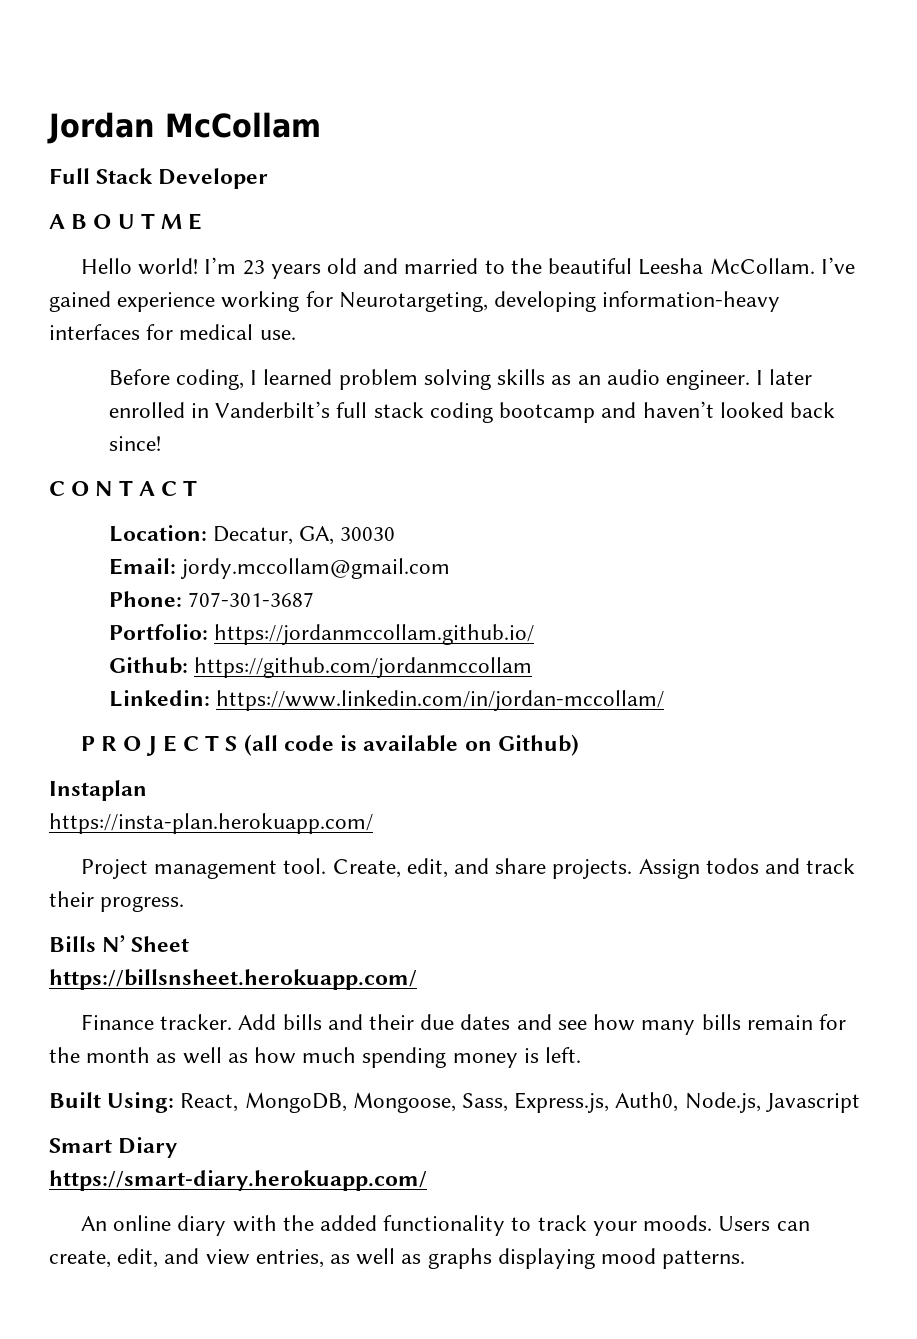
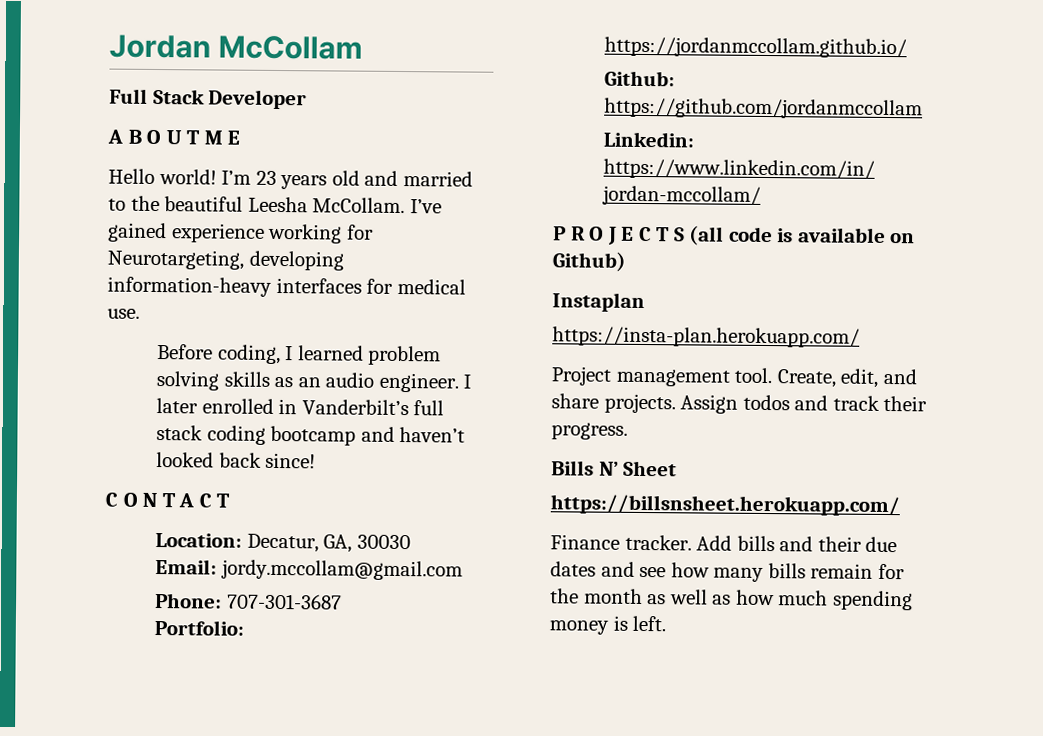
[49,1092,860,1113] [49,1137,178,1158] [49,1170,427,1191] [80,1215,810,1236] [49,1248,746,1269] // Built Using: React, MongoDB, Mongoose, Sass, Express.js, Auth0, Node.js, Javascript // Smart Diary // https://smart-diary.herokuapp.com/ // An online diary with the added functionality to track your moods. Users can create, edit, and view entries, as well as graphs displaying mood patterns. -> (667, 623) none

